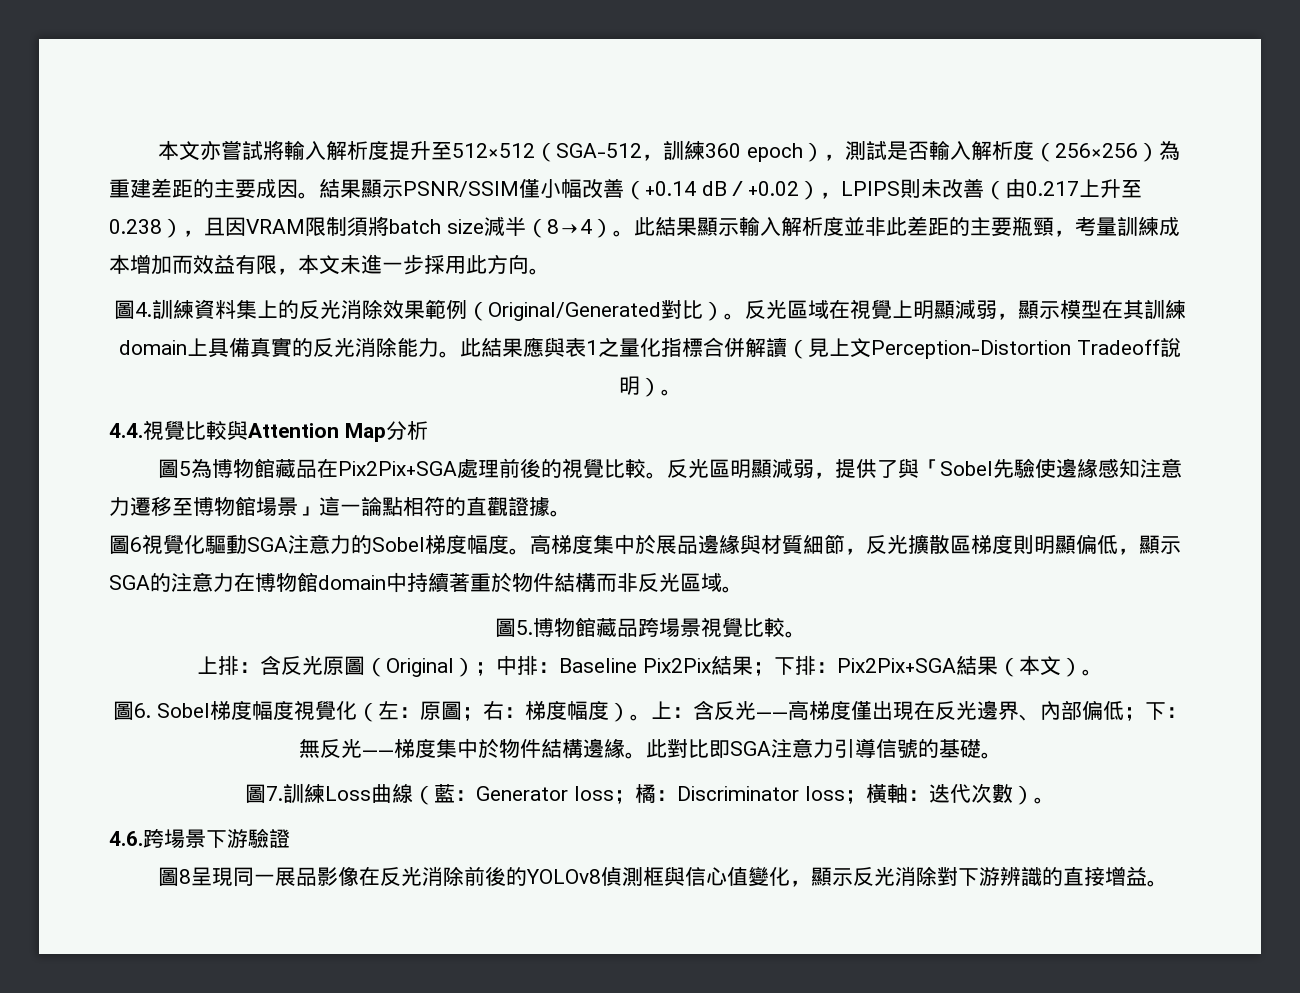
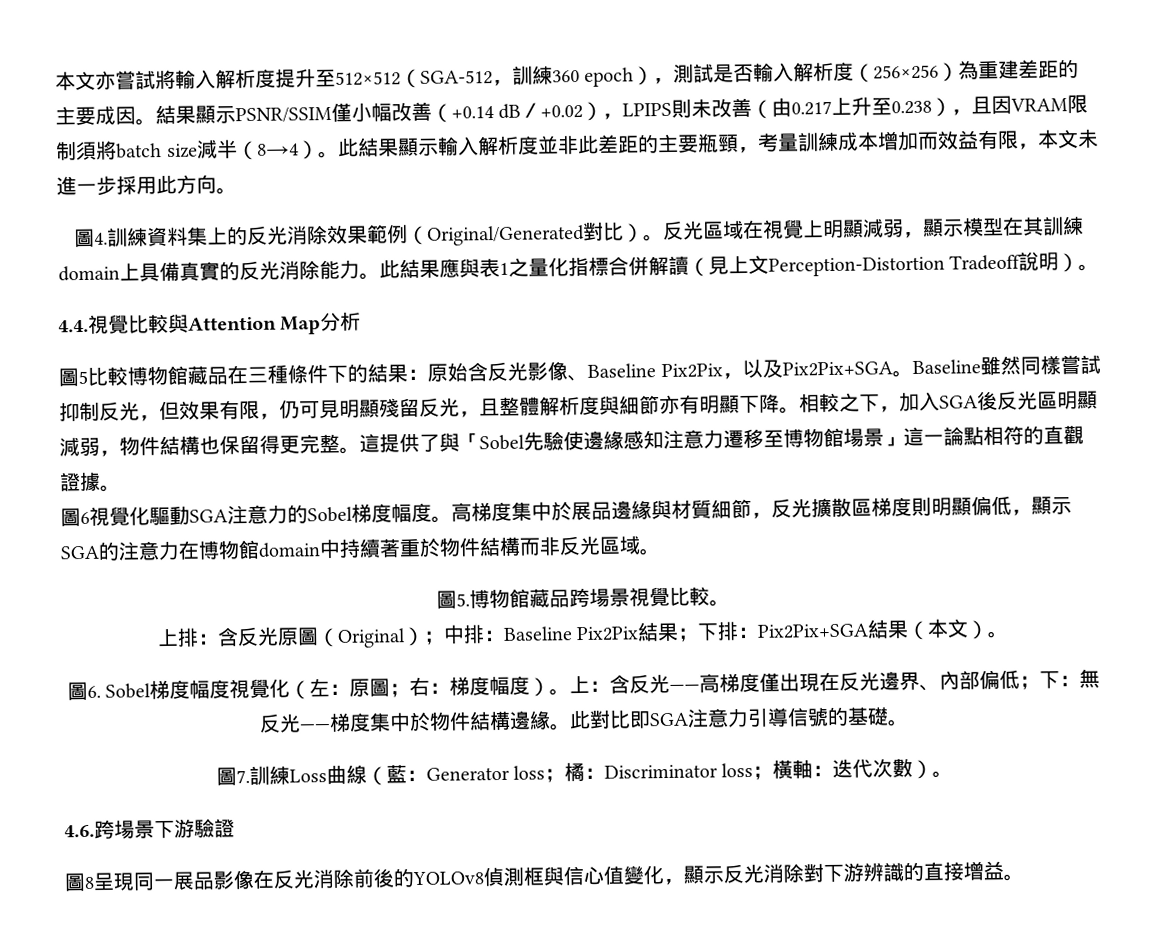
[190,458,212,478] 為 -> [87,366,128,386] 比較
[337,458,835,479] Pix2Pix+SGA處理前後的視覺比較。反光區明顯減弱， -> [247,354,1101,384] [59,390,1098,422] [59,433,380,457] 三種條件下的結果：原始含反光影像、Baseline Pix2Pix，以及Pix2Pix+SGA。Baseline雖然同樣嘗試抑制反光，但效果有限，仍可見明顯殘留反光，且整體解析度與細節亦有明顯下降。相較之下，加入SGA後反光區明顯減弱，物件結構也保留得更完整。這

